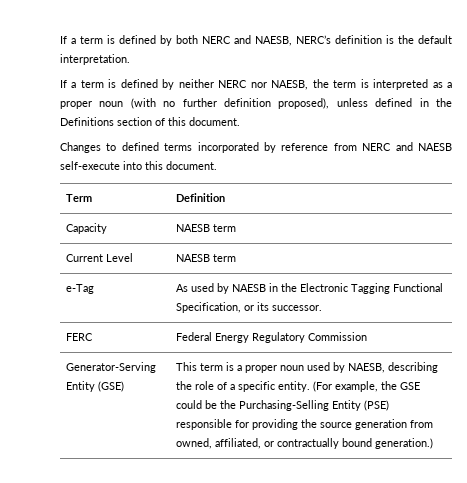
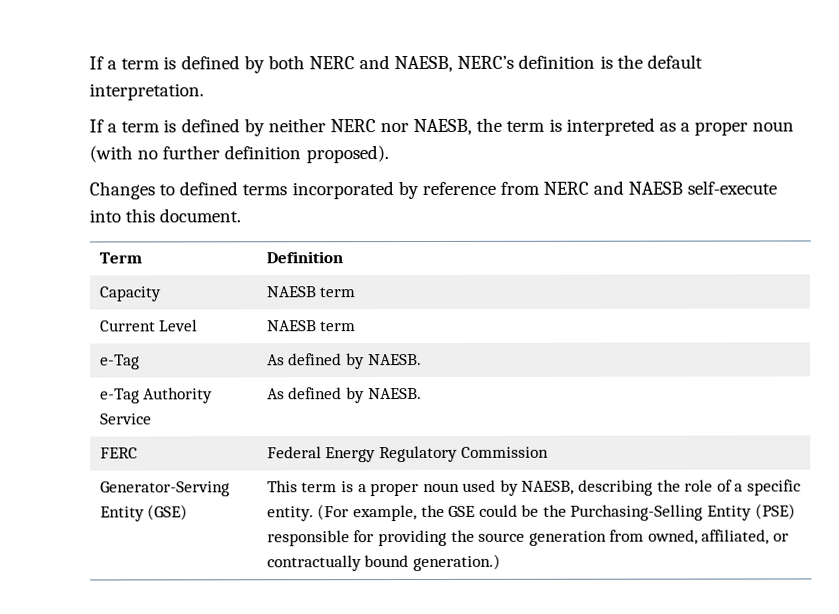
[278,98,452,109] [60,117,240,126] proposed), unless defined in the Definitions section of this document. -> [305,145,389,164] proposed).
[191,283,444,294] [176,302,323,313] used by NAESB in the Electronic Tagging Functional Specification, or its successor. -> [288,353,422,370] [99,387,214,404] [99,413,152,425] [266,387,422,404] defined by NAESB. // e-Tag Authority Service | As defined by NAESB.

